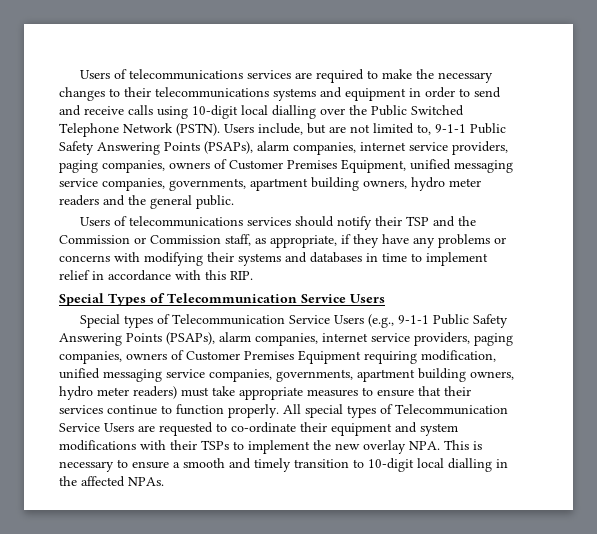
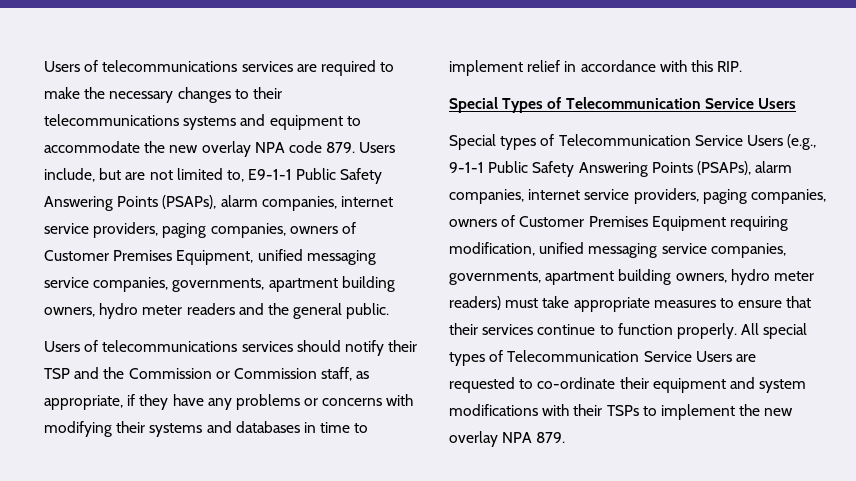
[409,87,501,98] [59,105,464,119] [59,123,220,137] in order to send and receive calls using 10-digit local dialling over the Public Switched Telephone Network (PSTN). -> [346,116,361,126] [44,141,356,157] to accommodate the new overlay NPA code 879.
[435,124,466,133] 9-1-1 -> [248,169,293,180] E9-1-1
[409,440,482,450] [59,458,508,472] [59,476,164,487] NPA. This is necessary to ensure a smooth and timely transition to 10-digit local dialling in the affected NPAs. -> [502,432,566,443] NPA 879.

